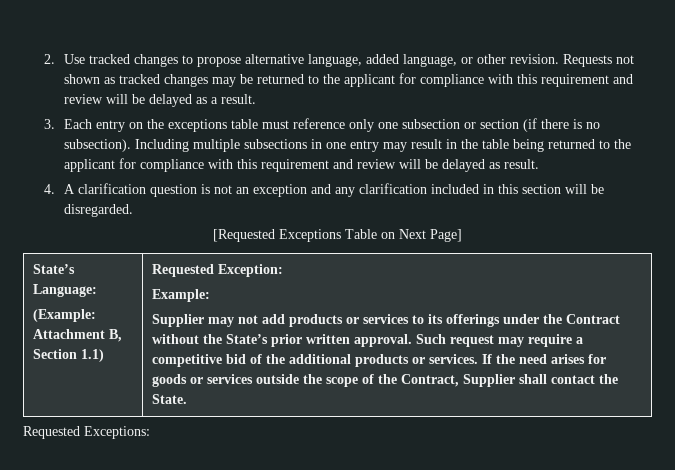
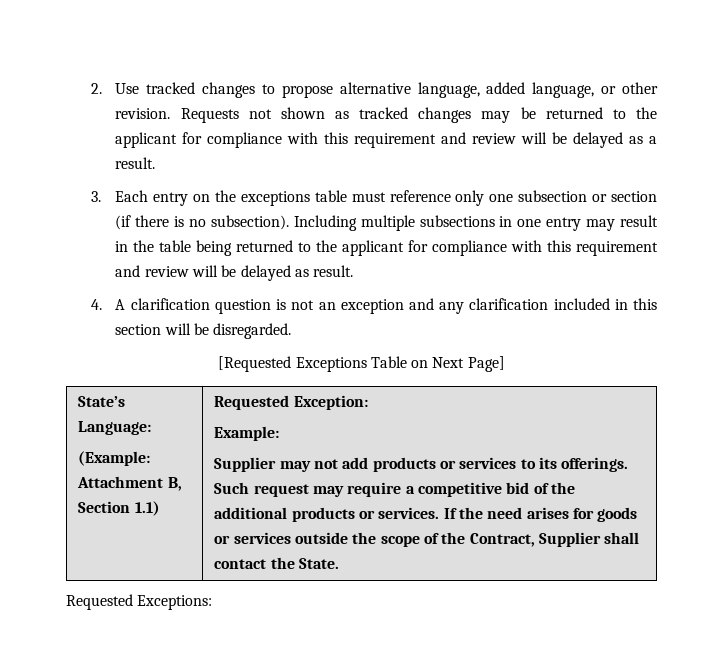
[445,314,620,327] [151,334,412,347] offerings under the Contract without the State’s prior written approval. -> [561,457,629,472] offerings.

